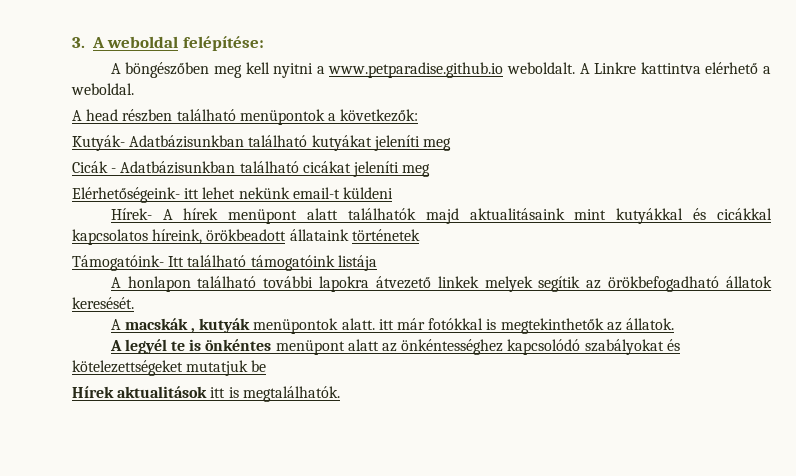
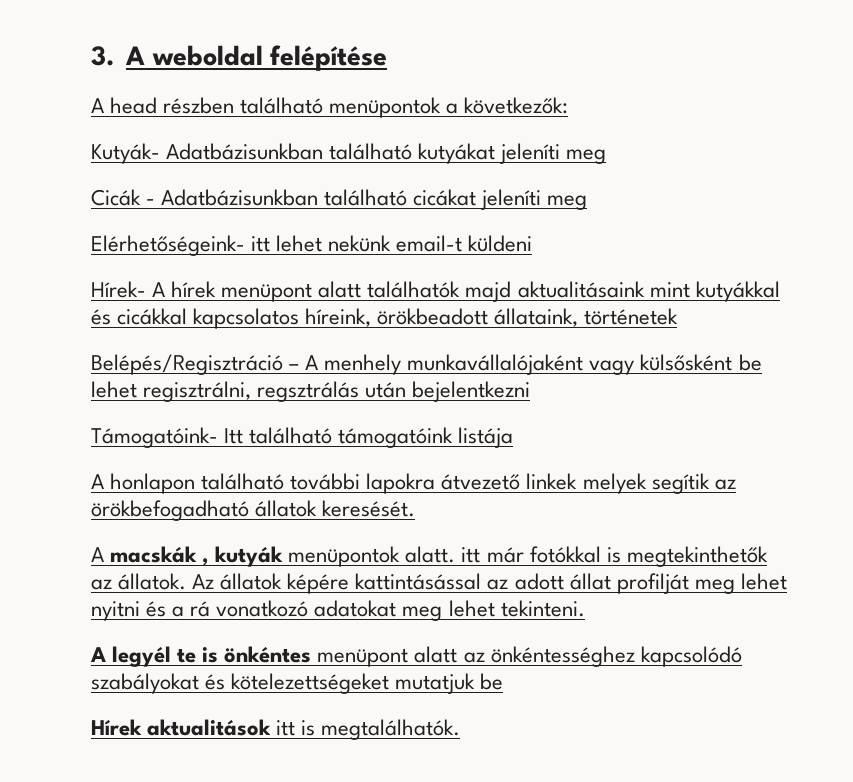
[182,36,264,51] [110,62,772,78] [71,83,134,95] felépítése: // A böngészőben meg kell nyitni a www.petparadise.github.io weboldalt. A Linkre kattintva elérhető a weboldal. -> [270,45,388,71] felépítése
[289,229,349,241] állataink -> [494,308,579,327] állataink,
(420, 235) none -> [91,354,762,375] [91,381,531,402] // Belépés/Regisztráció – A menhely munkavállalójaként vagy külsősként be lehet regisztrálni, regsztrálás után bejelentkezni
(674, 324) none -> [192,573,787,594] [91,600,585,621] Az állatok képére kattintásással az adott állat profilját meg lehet nyitni és a rá vonatkozó adatokat meg lehet tekinteni.

